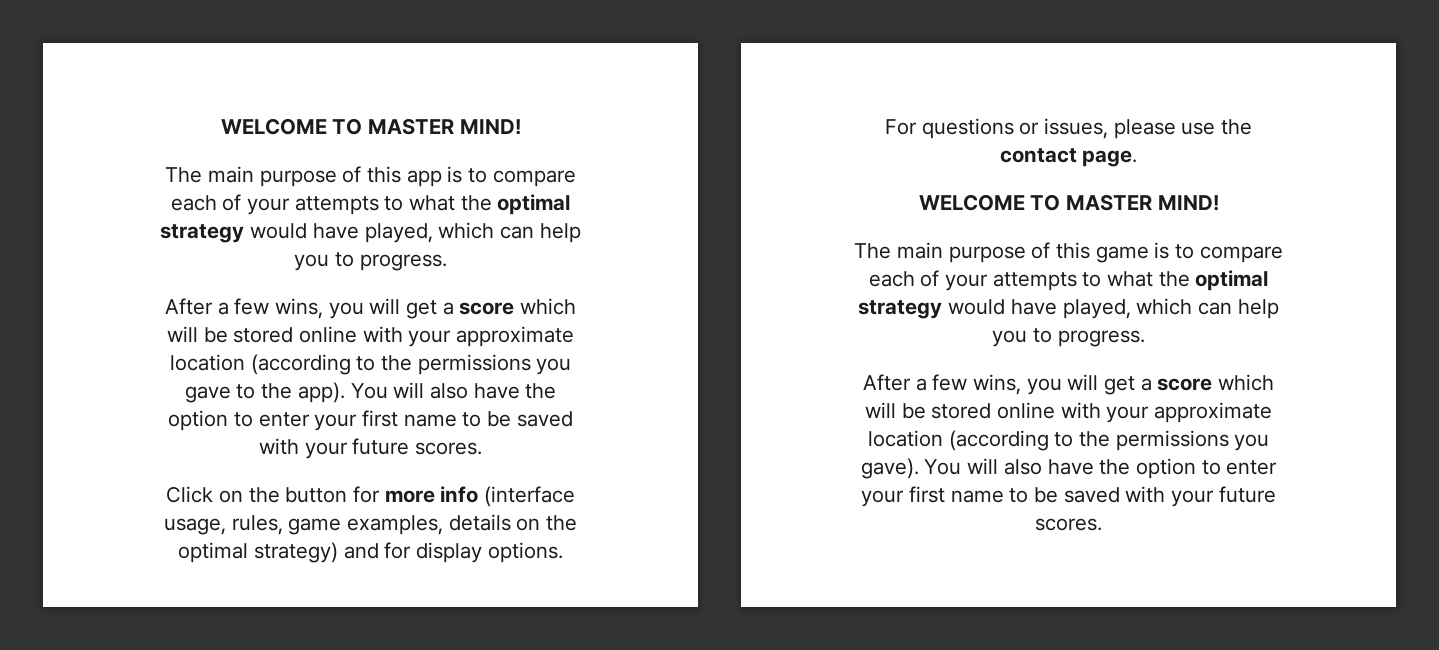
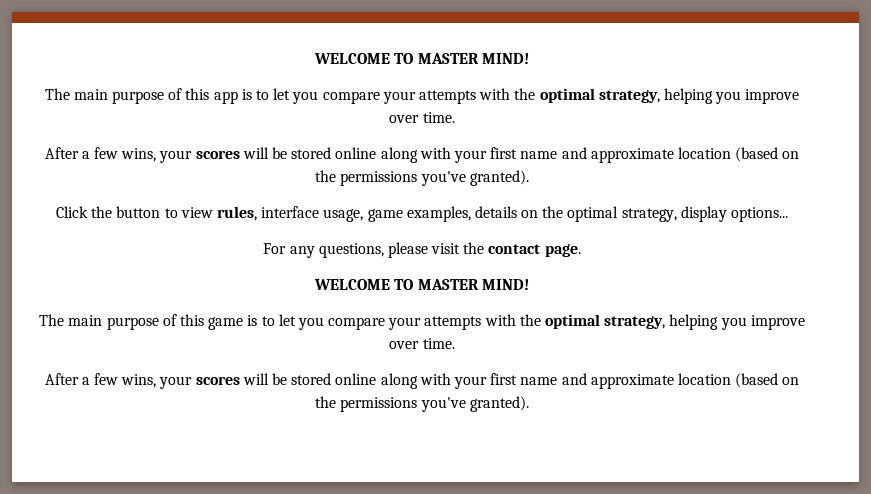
[492,170,576,187] [170,194,571,215] [160,222,581,243] [294,252,447,271] [164,298,577,319] [166,326,575,347] [169,354,572,375] [184,382,557,403] [168,410,573,431] [258,438,483,459] compare each of your attempts to what the optimal strategy would have played, which can help you to progress. // After a few wins, you will get a score which will be stored online with your approximate location (according to the permissions you gave to the app). You will also have the option to enter your first name to be saved with your future scores. -> [273,88,800,104] [389,112,455,123] [44,147,800,163] [315,170,529,186] let you compare your attempts with the optimal strategy, helping you improve over time. // After a few wins, your scores will be stored online along with your first name and approximate location (based on the permissions you've granted).
[218,490,243,503] on -> (89, 212) none
[352,486,575,507] [163,515,283,535] for more info (interface usage, rules, -> [164,206,364,222] to view rules, interface usage,
[253,542,563,563] [884,118,1216,139] strategy) and for display options. // For questions or issues, please use -> [621,206,788,222] [263,242,461,258] strategy, display options... // For any questions, please visit
[1199,246,1283,263] [868,270,1269,291] [858,298,1279,319] [992,328,1145,347] [862,374,1275,395] [864,402,1273,423] [867,430,1270,451] [860,458,1278,479] [861,486,1276,507] [1035,518,1102,531] compare each of your attempts to what the optimal strategy would have played, which can help you to progress. // After a few wins, you will get a score which will be stored online with your approximate location (according to the permissions you gave). You will also have the option to enter your first name to be saved with your future scores. -> [278,314,805,330] [389,338,455,349] [44,373,800,389] [315,396,529,412] let you compare your attempts with the optimal strategy, helping you improve over time. // After a few wins, your scores will be stored online along with your first name and approximate location (based on the permissions you've granted).

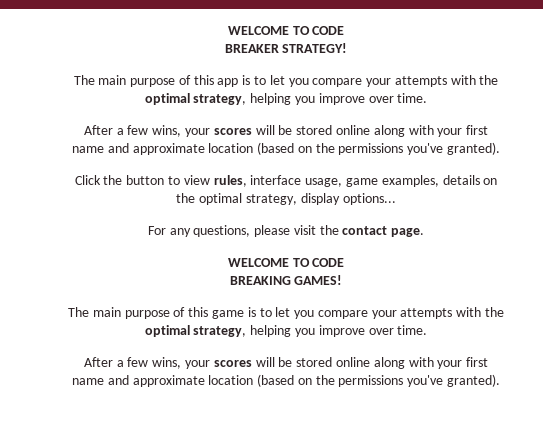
[314,53,529,64] WELCOME TO MASTER MIND! -> [227,26,345,35] [224,43,348,53] WELCOME TO CODE // BREAKER STRATEGY!
[417,279,529,290] MASTER MIND! -> [312,258,345,267] [229,275,343,285] CODE // BREAKING GAMES!

